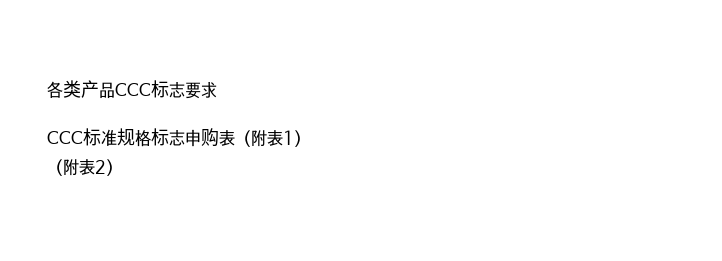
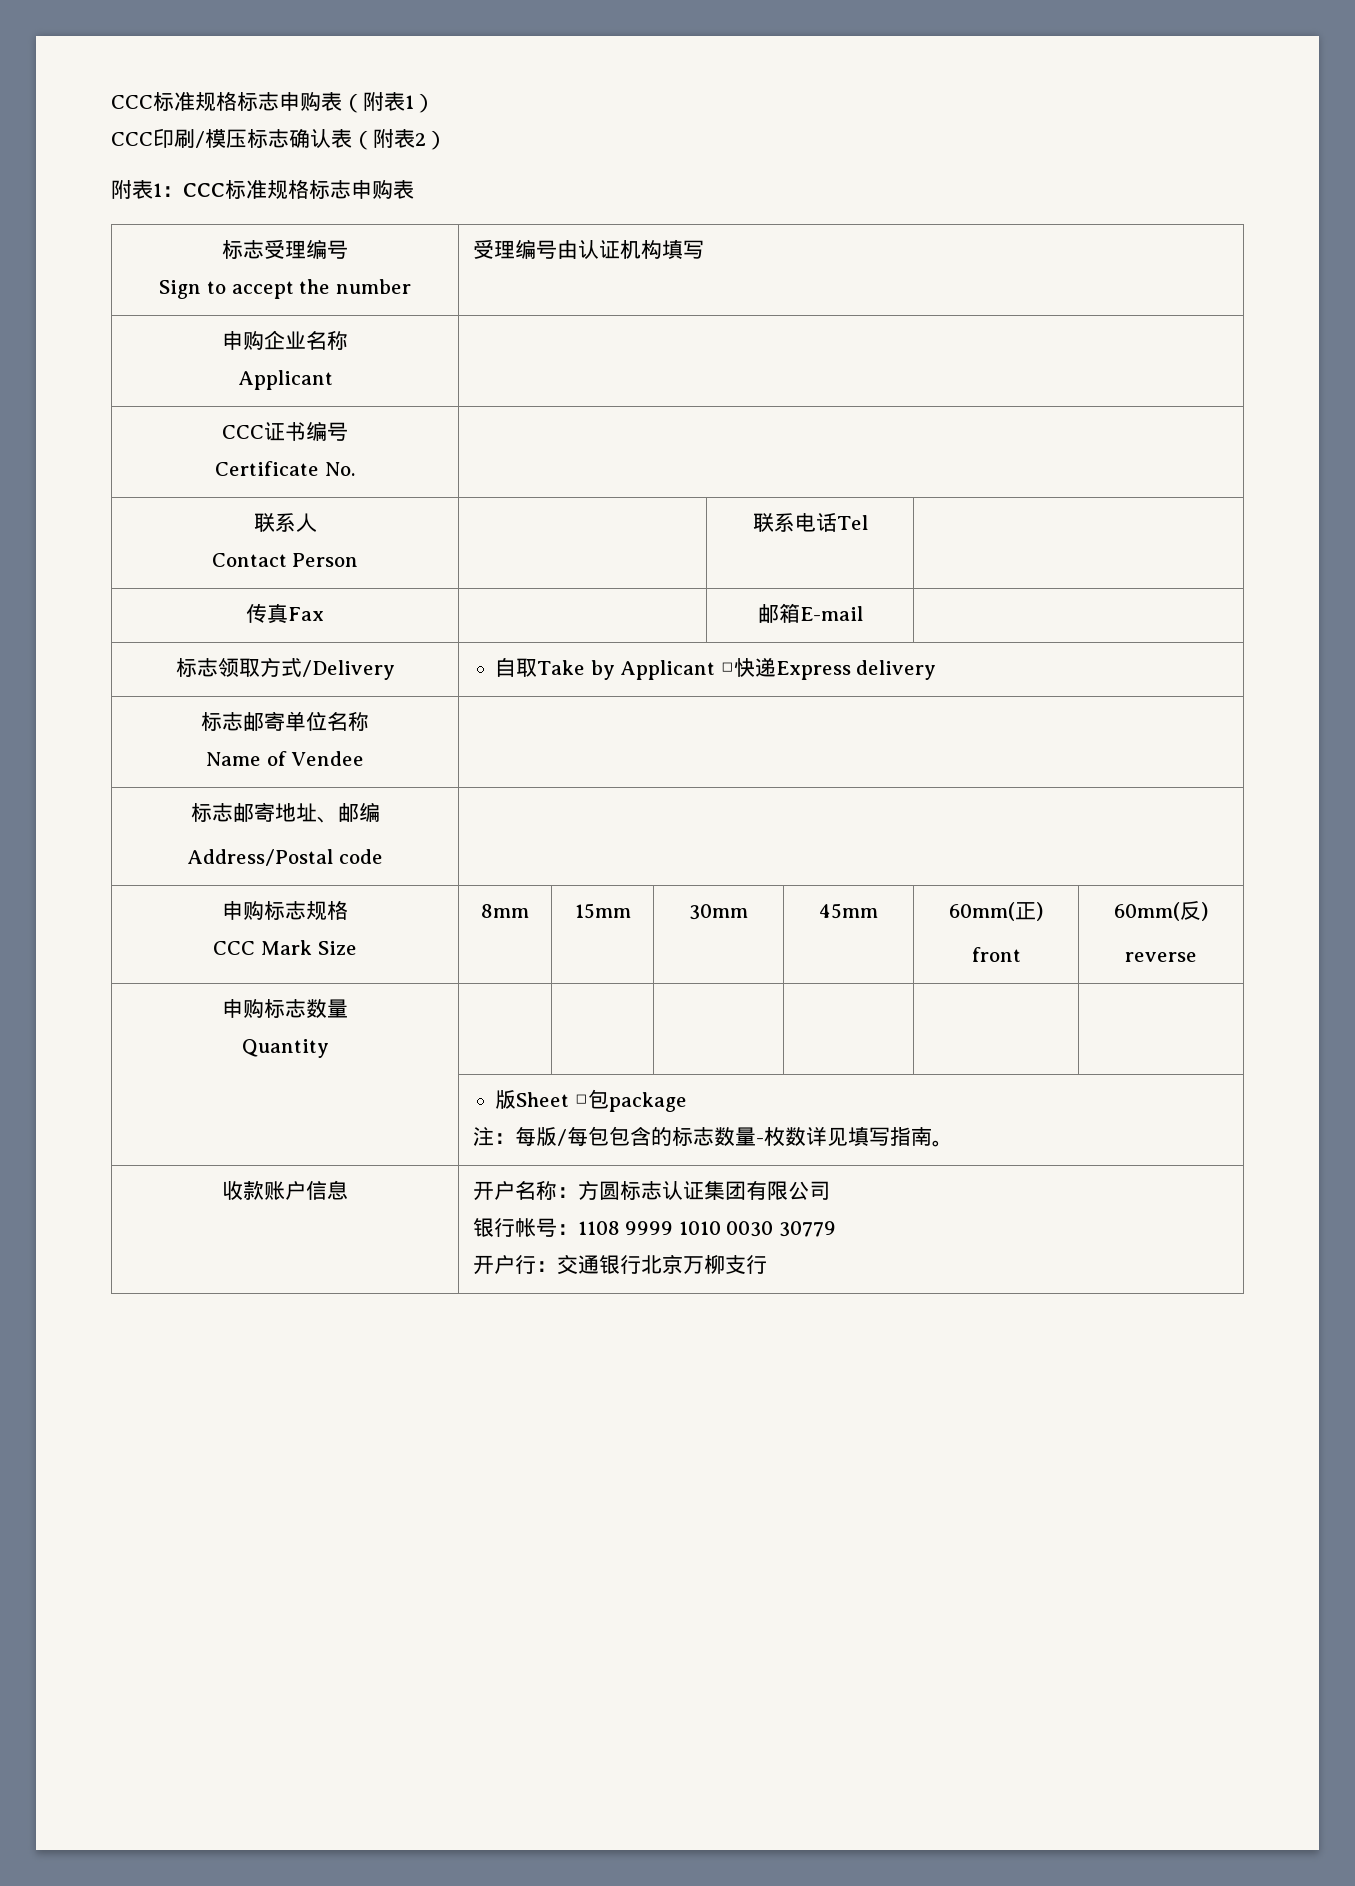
[47,80,217,99] 各类产品CCC标志要求 // -> (111, 102) none
[47,159,122,176] （附表2） -> [111,128,447,150] [111,179,414,199] [222,239,348,259] [159,279,411,299] [472,239,704,260] [222,330,348,350] [237,370,333,390] [222,421,348,441] [215,461,355,476] [253,513,317,532] [211,553,359,567] [752,513,868,532] [246,603,325,624] [757,603,863,623] [175,657,395,680] [495,657,937,680] [201,711,369,732] [205,751,365,766] [190,802,380,823] [187,849,383,866] [222,900,348,920] [213,940,357,955] [481,904,529,918] [574,903,631,919] [689,904,748,920] [819,903,878,919] [949,902,1043,921] [971,947,1021,962] [1114,901,1208,921] [1125,952,1197,962] [222,998,348,1018] [241,1039,329,1058] [495,1089,687,1112] [472,1126,953,1147] [222,1180,348,1200] [472,1180,830,1201] [472,1218,836,1237] [472,1254,767,1275] CCC印刷/模压标志确认表（附表2） // 附表1：CCC标准规格标志申购表 // 标志受理编号 // Sign to accept the number | 受理编号由认证机构填写 // 申购企业名称 // Applicant | // CCC证书编号 // Certificate No. | // 联系人 // Contact Person | | 联系电话Tel | // 传真Fax | | 邮箱E-mail | // 标志领取方式/Delivery | 自取Take by Applicant □快递Express delivery // 标志邮寄单位名称 // Name of Vendee | // 标志邮寄地址、邮编 // Address/Postal code | // 申购标志规格 // CCC Mark Size | 8mm | 15mm | 30mm | 45mm | 60mm(正) // front | 60mm(反) // reverse // 申购标志数量 // Quantity | | | | | | // | 版Sheet □包package // 注：每版/每包包含的标志数量-枚数详见填写指南。 // 收款账户信息 | 开户名称：方圆标志认证集团有限公司 // 银行帐号：1108 9999 1010 0030 30779 // 开户行：交通银行北京万柳支行

